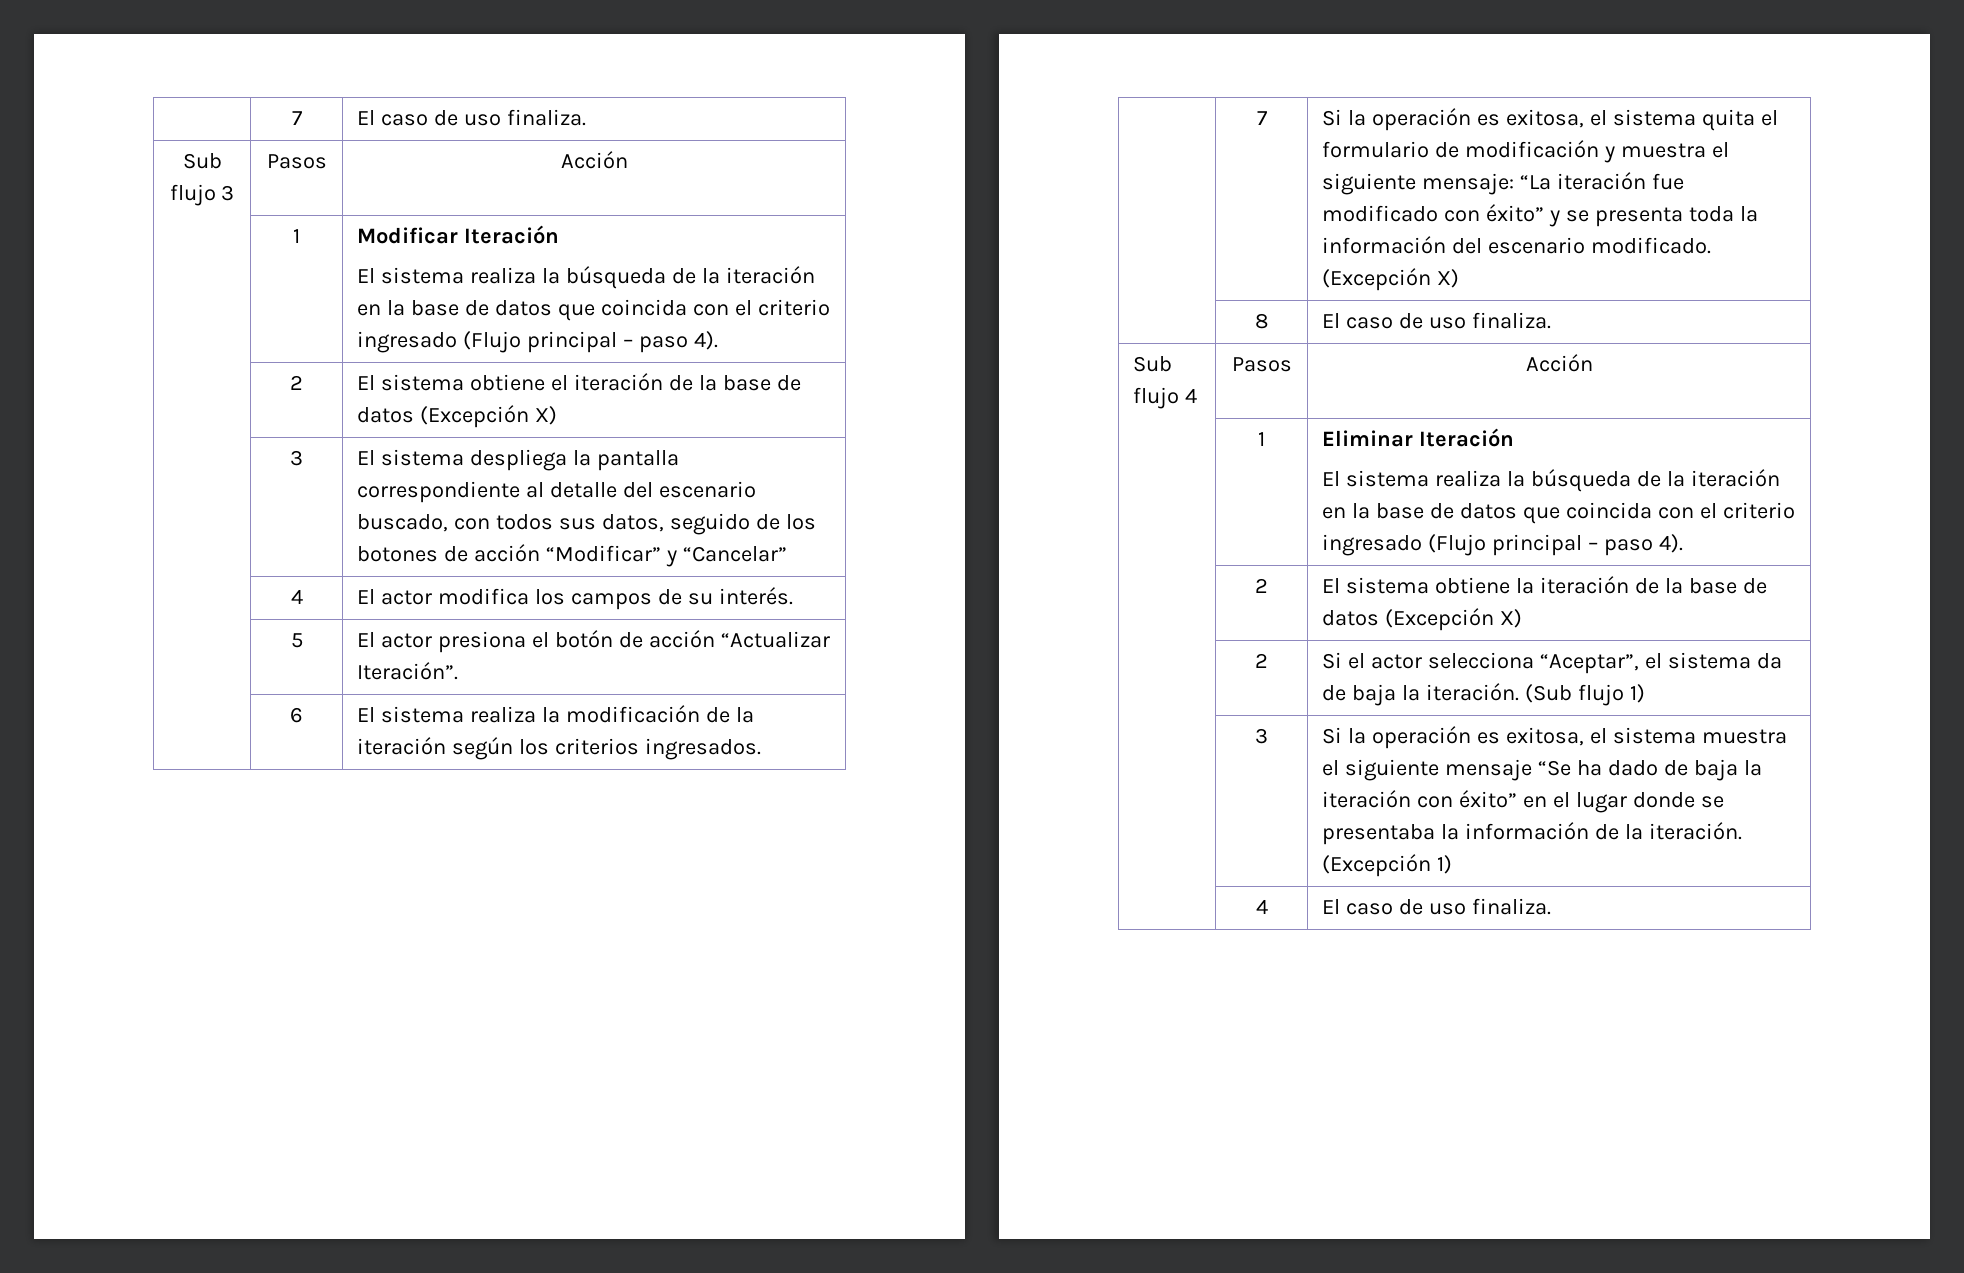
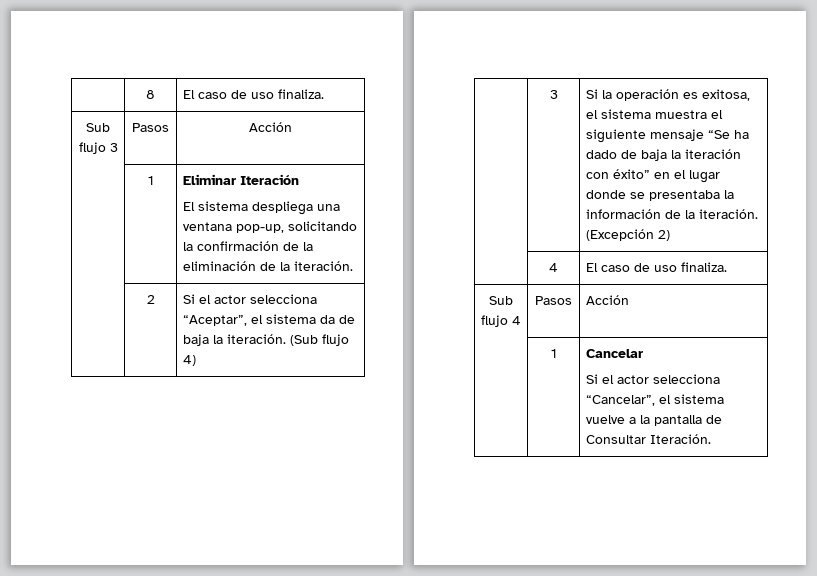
[291,111,302,125] | 7 -> [146,90,155,99] | 8
[293,229,300,243] [357,225,560,244] [357,266,815,289] [357,299,830,321] [357,331,718,353] [290,375,303,390] [357,373,801,391] [357,405,558,428] [290,450,303,466] [357,449,680,471] [357,481,757,503] [357,513,816,535] [357,544,787,567] [290,589,303,604] [357,587,793,610] [290,633,303,648] [357,630,830,653] [357,662,459,680] [290,707,303,723] [357,705,754,723] [357,737,762,760] [1256,111,1267,125] [1322,108,1778,131] [1322,140,1729,163] [1322,172,1685,195] [1322,204,1758,227] [1322,236,1712,254] [1322,268,1460,291] [1254,313,1269,329] [1322,312,1552,329] [1133,356,1173,372] [1133,387,1198,409] [1231,357,1292,372] [1525,354,1593,372] // | 1 | Modificar Iteración // El sistema realiza la búsqueda de la iteración en la base de datos que coincida con el criterio ingresado (Flujo principal – paso 4). // | 2 | El sistema obtiene el iteración de la base de datos (Excepción X) // | 3 | El sistema despliega la pantalla correspondiente al detalle del escenario buscado, con todos sus datos, seguido de los botones de acción “Modificar” y “Cancelar” // | 4 | El actor modifica los campos de su interés. // | 5 | El actor presiona el botón de acción “Actualizar Iteración”. // | 6 | El sistema realiza la modificación de la iteración según los criterios ingresados. // | 7 | Si la operación es exitosa, el sistema quita el formulario de modificación y muestra el siguiente mensaje: “La iteración fue modificado con éxito” y se presenta toda la información del escenario modificado. (Excepción X) // | 8 | El caso de uso finaliza. // Sub flujo 4 | Pasos | Acción -> (292, 127) none
[1435,469,1780,492] [1322,502,1795,524] [1322,534,1683,556] [1255,578,1268,593] [1322,576,1767,594] [1322,608,1523,631] realiza la búsqueda de la iteración en la base de datos que coincida con el criterio ingresado (Flujo principal – paso 4). // | 2 | El sistema obtiene la iteración de la base de datos (Excepción X) -> [251,201,340,215] [182,221,357,233] [182,241,313,251] [182,261,353,271] despliega una ventana pop-up, solicitando la confirmación de la eliminación de la iteración.
[1629,684,1645,703] 1) -> [182,355,196,366] 4)
[1437,855,1453,874] 1) -> [657,230,670,241] 2)
(1552, 906) none -> [489,296,513,305] [481,315,521,327] [535,296,572,305] [585,295,629,305] [550,349,557,358] [585,349,643,358] [585,374,720,384] [585,394,724,406] [585,415,722,426] [585,434,711,444] // Sub flujo 4 | Pasos | Acción // | 1 | Cancelar // Si el actor selecciona “Cancelar”, el sistema vuelve a la pantalla de Consultar Iteración.

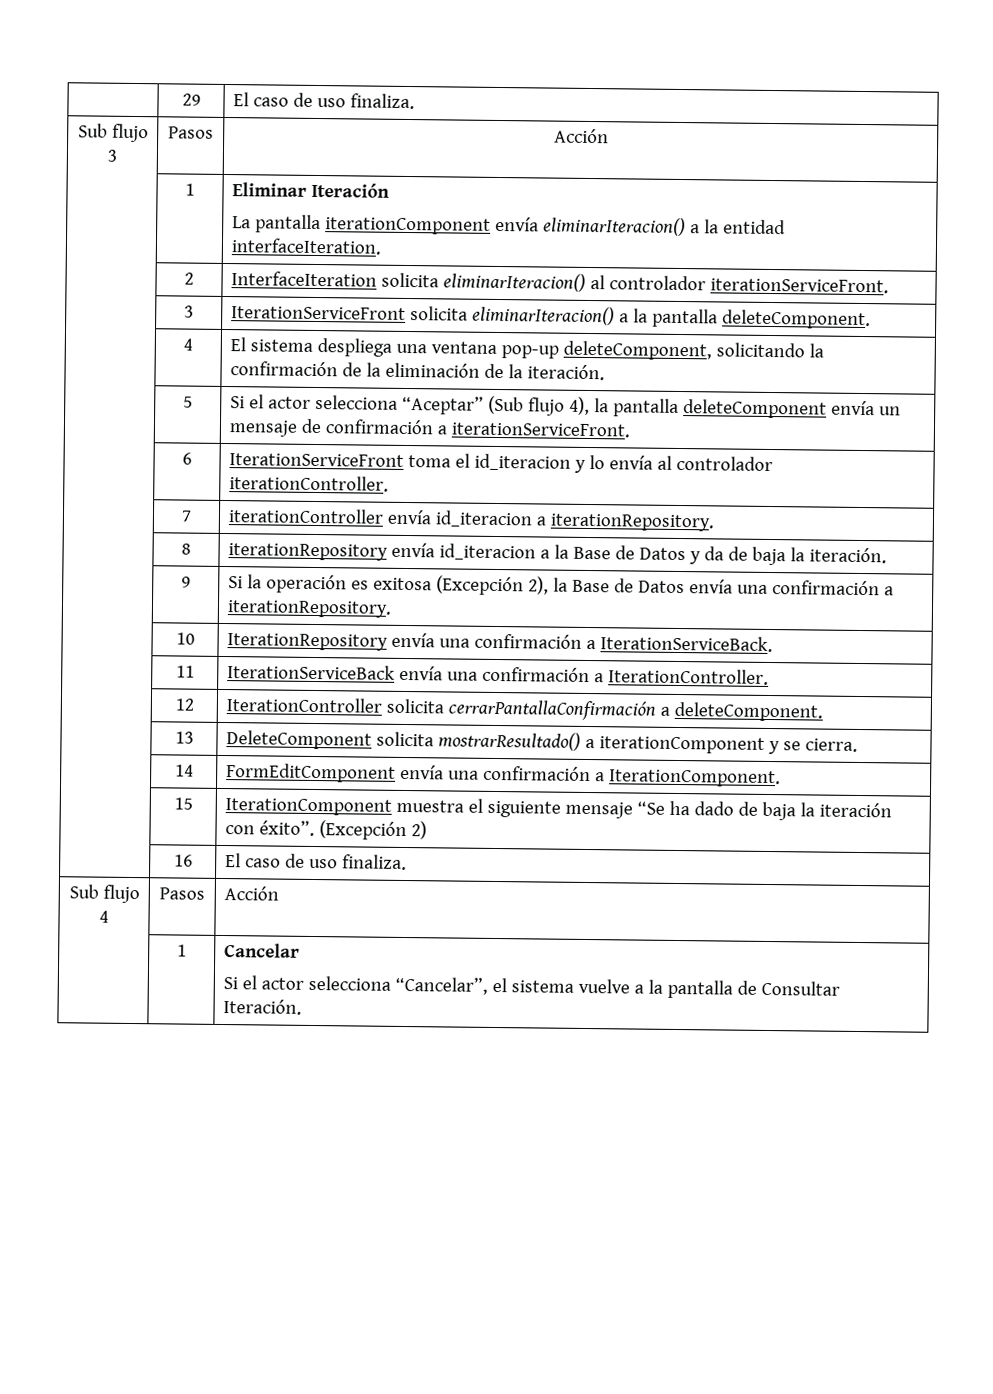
[146,90,155,99] | 8 -> [181,93,201,106] | 29
(299, 179) none -> [232,214,786,237] [231,238,383,255] [184,272,194,285] [231,271,890,294] [184,305,194,318] [231,305,871,330] [183,338,193,351] La pantalla iterationComponent envía eliminarIteracion() a la entidad interfaceIteration. // | 2 | InterfaceIteration solicita eliminarIteracion() al controlador iterationServiceFront. // | 3 | IterationServiceFront solicita eliminarIteracion() a la pantalla deleteComponent. // | 4 |
[235,224,284,233] pop-up, -> [501,340,712,361] pop-up deleteComponent,
[146,295,155,304] [182,294,317,304] [182,314,316,326] 2 | Si el actor selecciona “Aceptar”, el sistema -> [183,396,193,408] [230,394,901,419] [229,418,632,438] [182,452,192,465] [229,453,773,473] [229,475,390,492] [181,510,192,522] [228,508,716,532] [181,543,191,555] [228,542,701,565] 5 | Si el actor selecciona “Aceptar” (Sub flujo 4), la pantalla deleteComponent envía un mensaje de confirmación a iterationServiceFront. // | 6 | IterationServiceFront toma el id_iteracion y lo envía al controlador iterationController. // | 7 | iterationController envía id_iteracion a iterationRepository. // | 8 | iterationRepository envía id_iteracion a la Base de Datos y
[289,334,349,346] [182,355,196,366] [549,90,558,99] (Sub flujo 4) // | 3 -> [181,576,191,588] // | 9
[701,89,750,101] [585,109,651,119] exitosa, el sistema -> [373,575,894,596] [227,600,393,618] [175,632,195,645] [227,632,774,653] [175,665,195,678] [227,664,770,685] [174,698,194,711] [226,697,824,722] [174,731,194,744] [226,730,858,755] [174,764,194,777] [226,763,782,788] [173,797,193,810] [225,798,393,816] exitosa (Excepción 2), la Base de Datos envía una confirmación a iterationRepository. // | 10 | IterationRepository envía una confirmación a IterationServiceBack. // | 11 | IterationServiceBack envía una confirmación a IterationController. // | 12 | IterationController solicita cerrarPantallaConfirmación a deleteComponent. // | 13 | DeleteComponent solicita mostrarResultado() a iterationComponent y se cierra. // | 14 | FormEditComponent envía una confirmación a IterationComponent. // | 15 | IterationComponent
[612,169,720,183] [585,190,734,201] [585,209,758,219] éxito” en el lugar donde se presentaba la información de la iteración. -> [259,820,316,837] éxito”.
[549,263,558,272] 4 -> [173,854,193,867] 16

